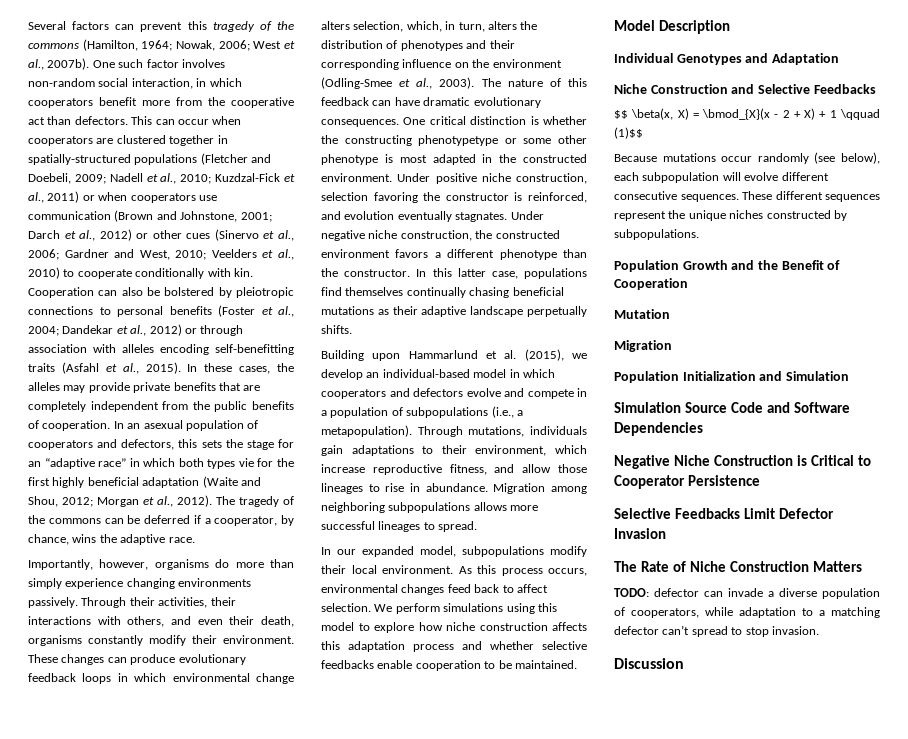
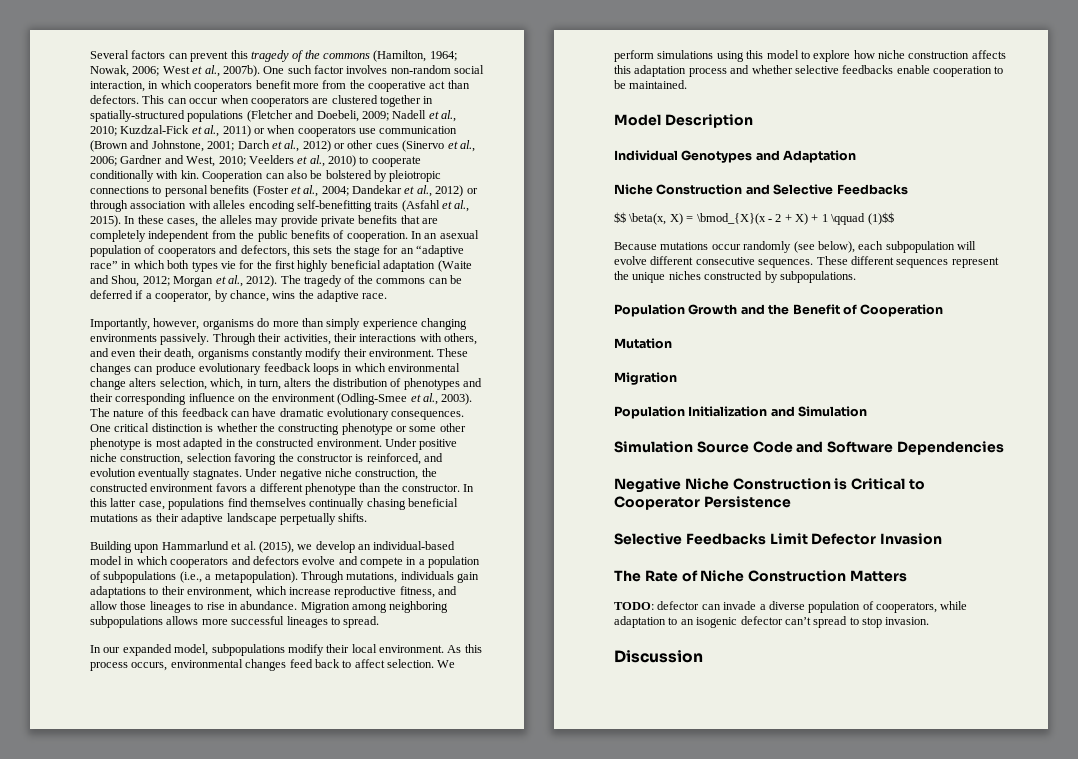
[418,135,499,146] phenotypetype -> [341,423,393,435] phenotype
[819,607,880,618] a matching -> [680,617,738,628] an isogenic

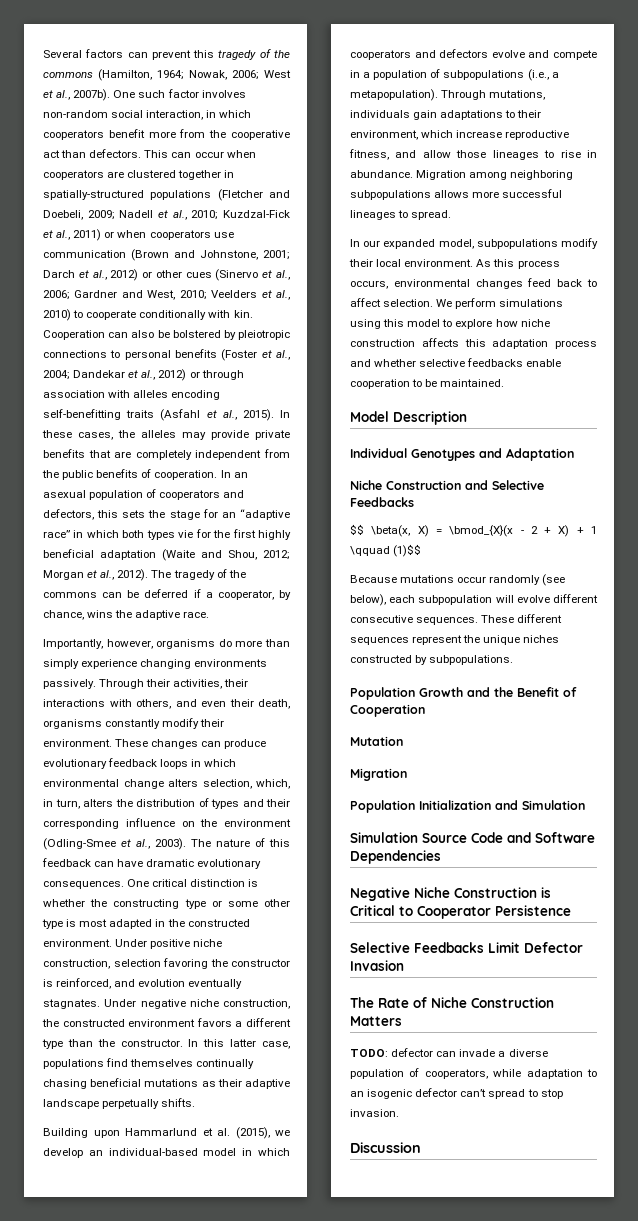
[403,378,460,390] phenotypes -> [211,799,239,809] types
[341,423,393,435] phenotype -> [184,899,206,909] type
[90,438,141,450] phenotype -> [42,919,63,929] type
[304,483,356,495] phenotype -> [42,1039,63,1049] type

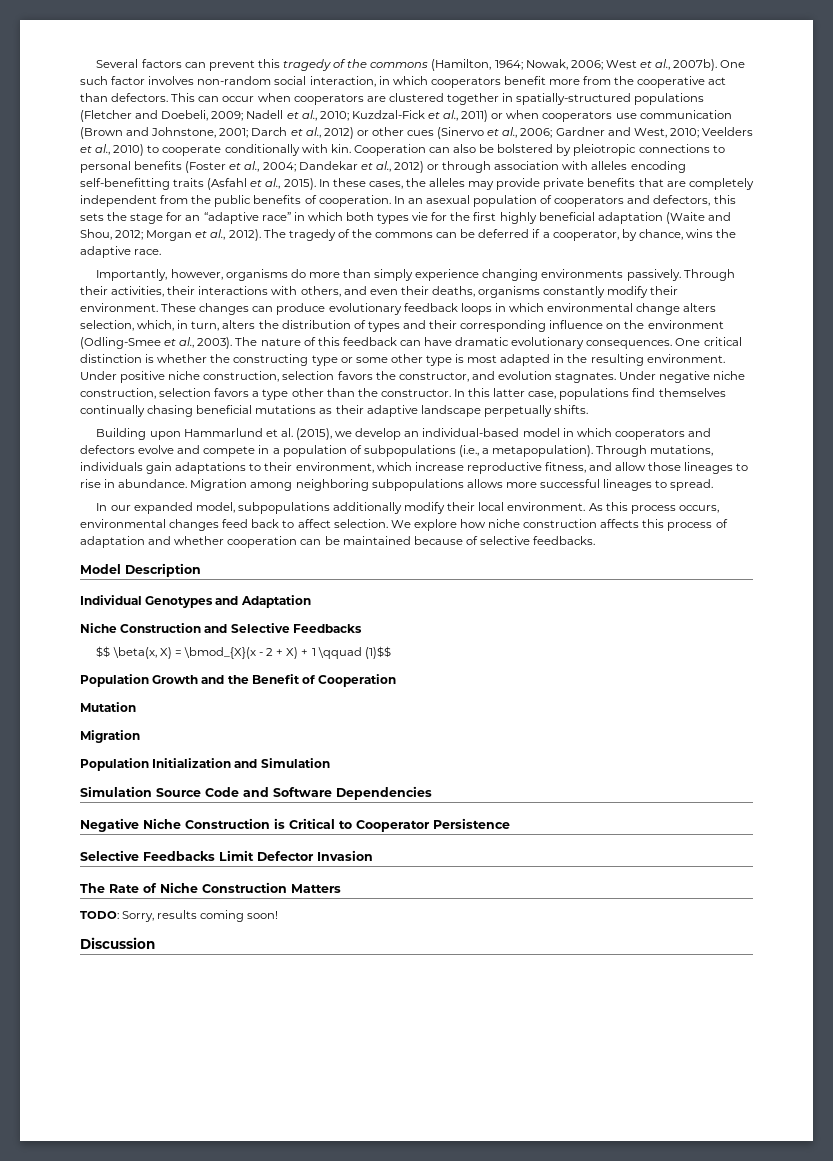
[258,699,290,709] death, -> [431,286,475,297] deaths,
[187,919,250,927] constructed -> [590,354,644,366] resulting
[163,958,290,969] [43,978,112,989] favoring the constructor is reinforced, -> [337,371,469,382] favors the constructor,
[188,979,243,989] eventually -> (552, 375) none
[42,1018,291,1027] [42,1039,63,1049] the constructed environment favors a different type -> [159,388,324,400] selection favors a type other
(558, 244) none -> [333,502,403,514] additionally
[455,298,564,309] [350,319,453,329] perform simulations using this model to -> (411, 524) none
[492,339,597,349] [350,358,562,367] [350,379,505,389] adaptation process and whether selective feedbacks enable cooperation to be maintained. -> [667,519,728,531] [80,536,596,548] process of adaptation and whether cooperation can be maintained because of selective feedbacks.
[350,574,566,586] [350,594,598,606] [350,614,563,625] [350,635,560,645] [350,655,514,665] // Because mutations occur randomly (see below), each subpopulation will evolve different consecutive sequences. These different sequences represent the unique niches constructed by subpopulations. -> (391, 652) none
[391,1048,548,1057] [350,1068,597,1079] [350,1088,563,1099] [350,1109,399,1117] defector can invade a diverse population of cooperators, while adaptation to an isogenic defector can’t spread to stop invasion. -> [122,910,279,922] Sorry, results coming soon!

